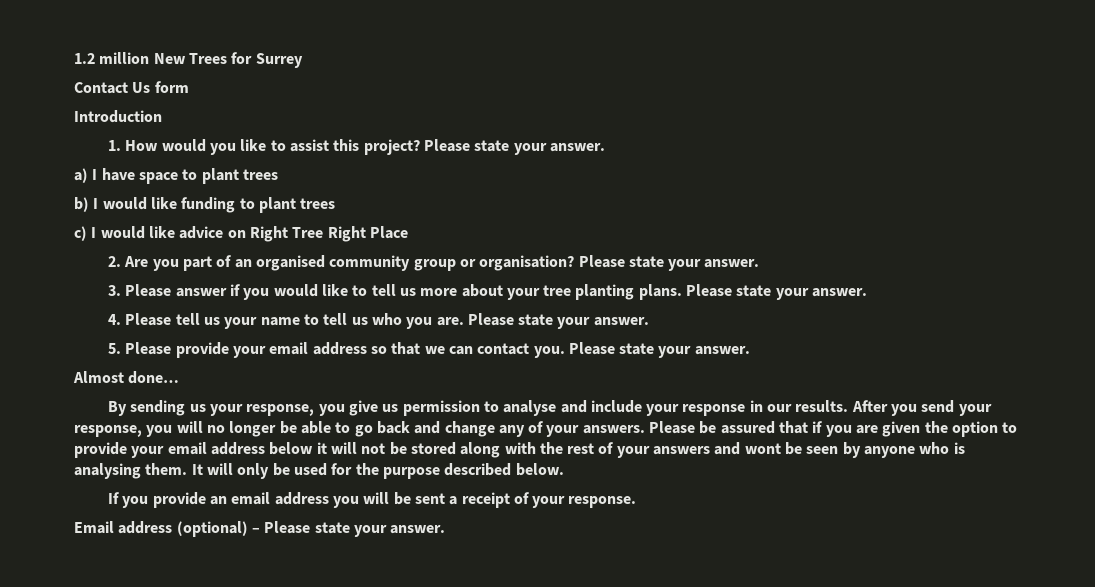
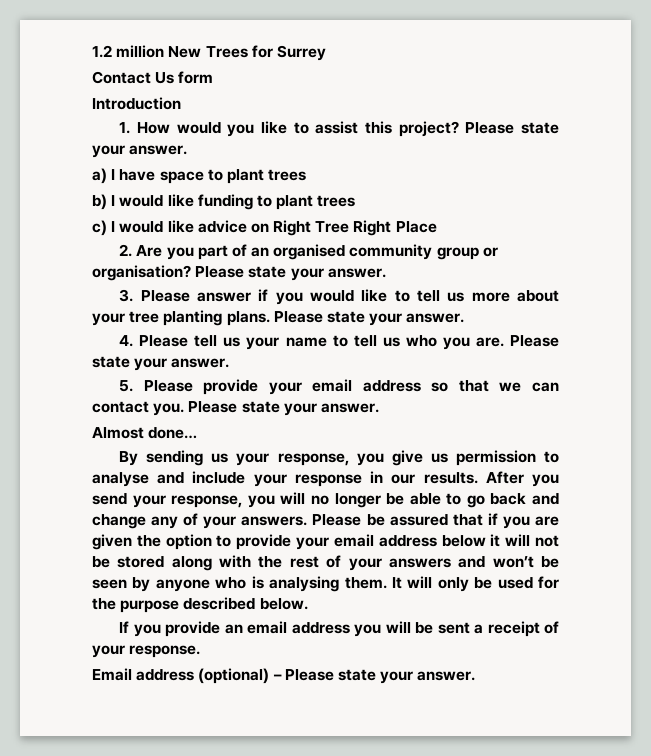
[744,443,781,454] wont -> [492,556,534,568] won’t

